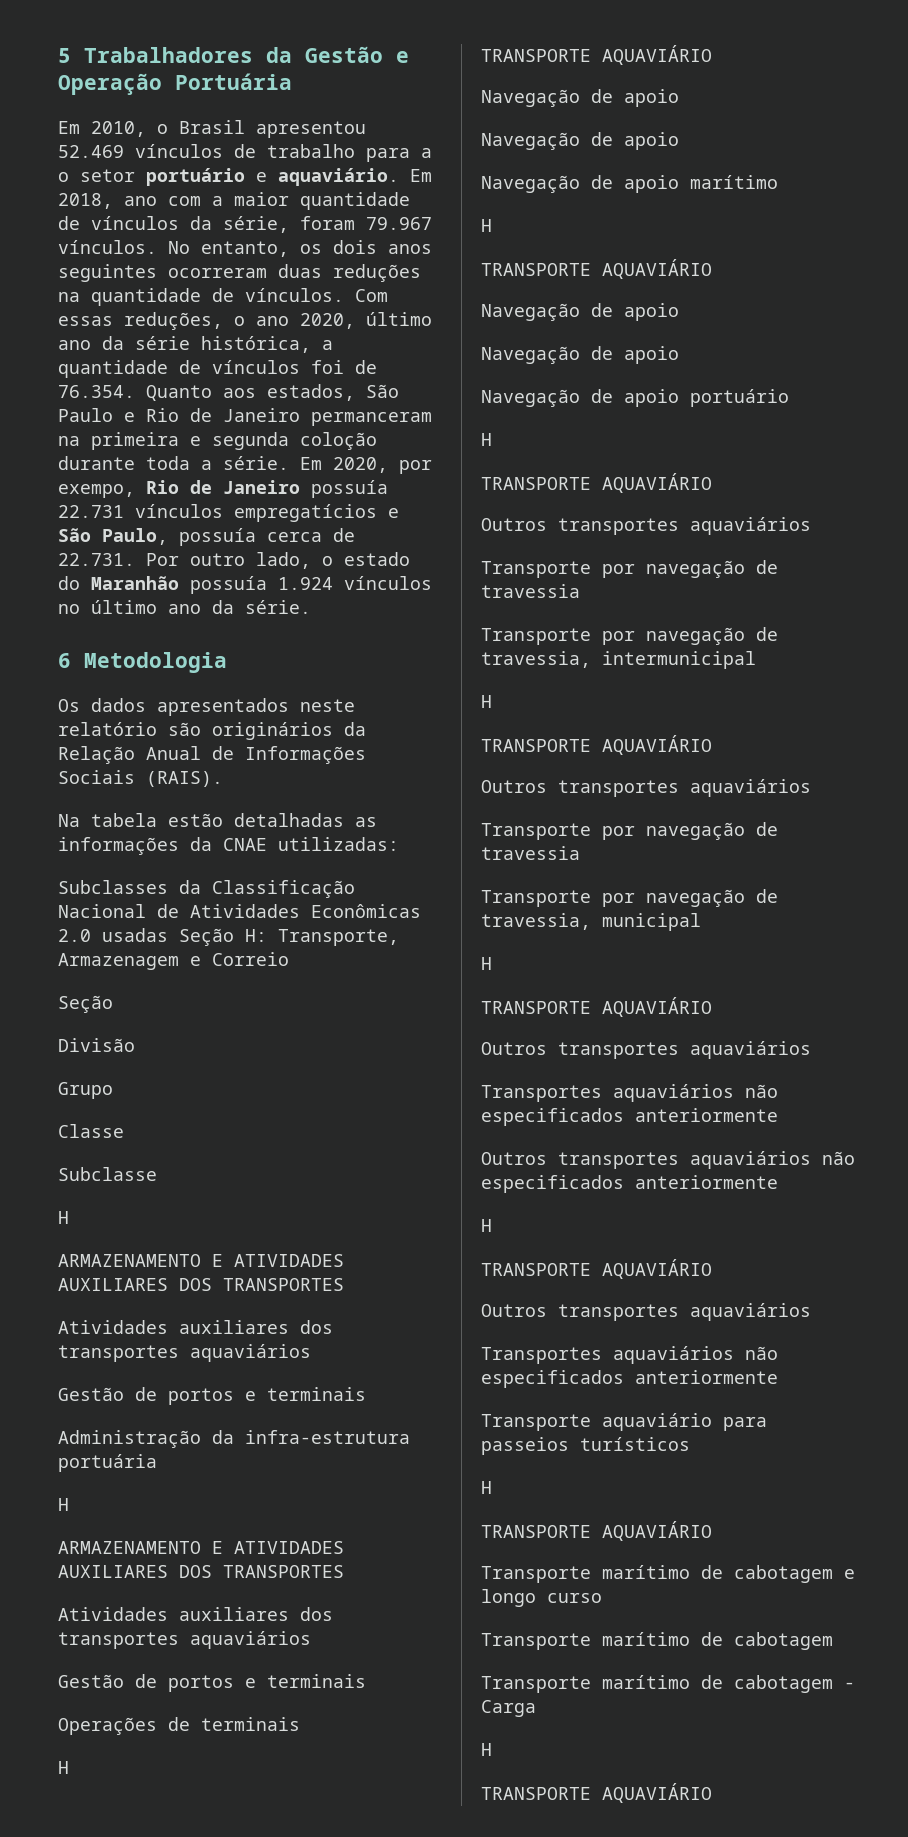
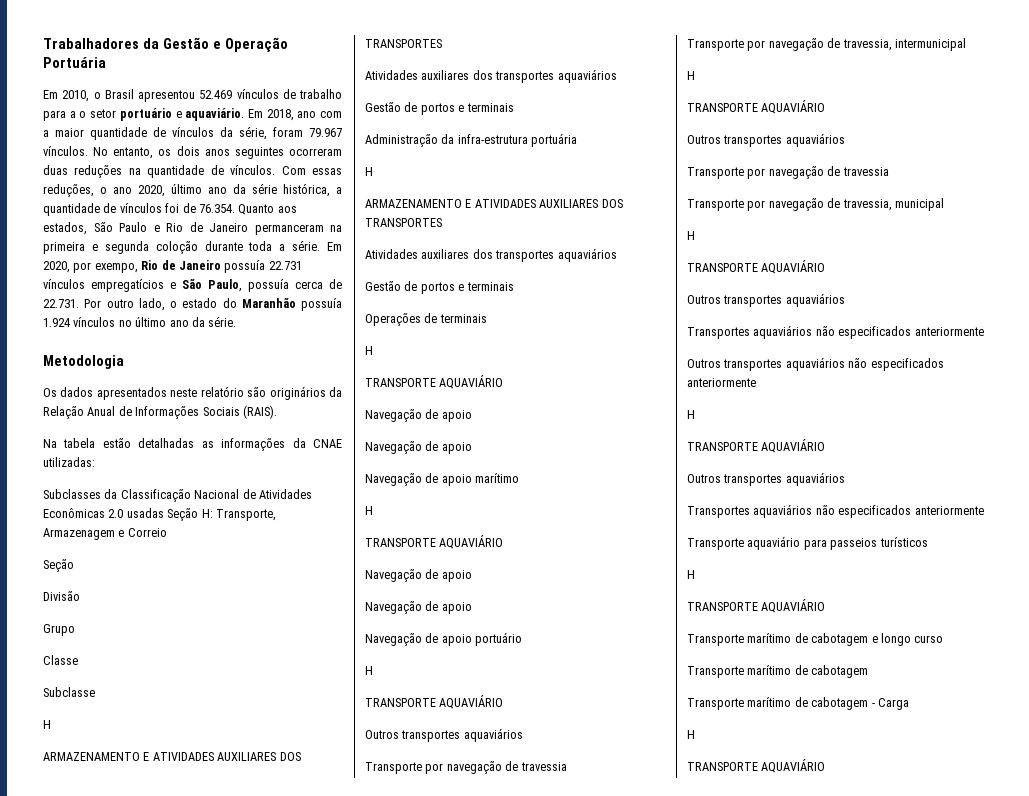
[58,48,71,63] 5 -> (43, 43) none
[58,653,71,668] 6 -> (237, 321) none

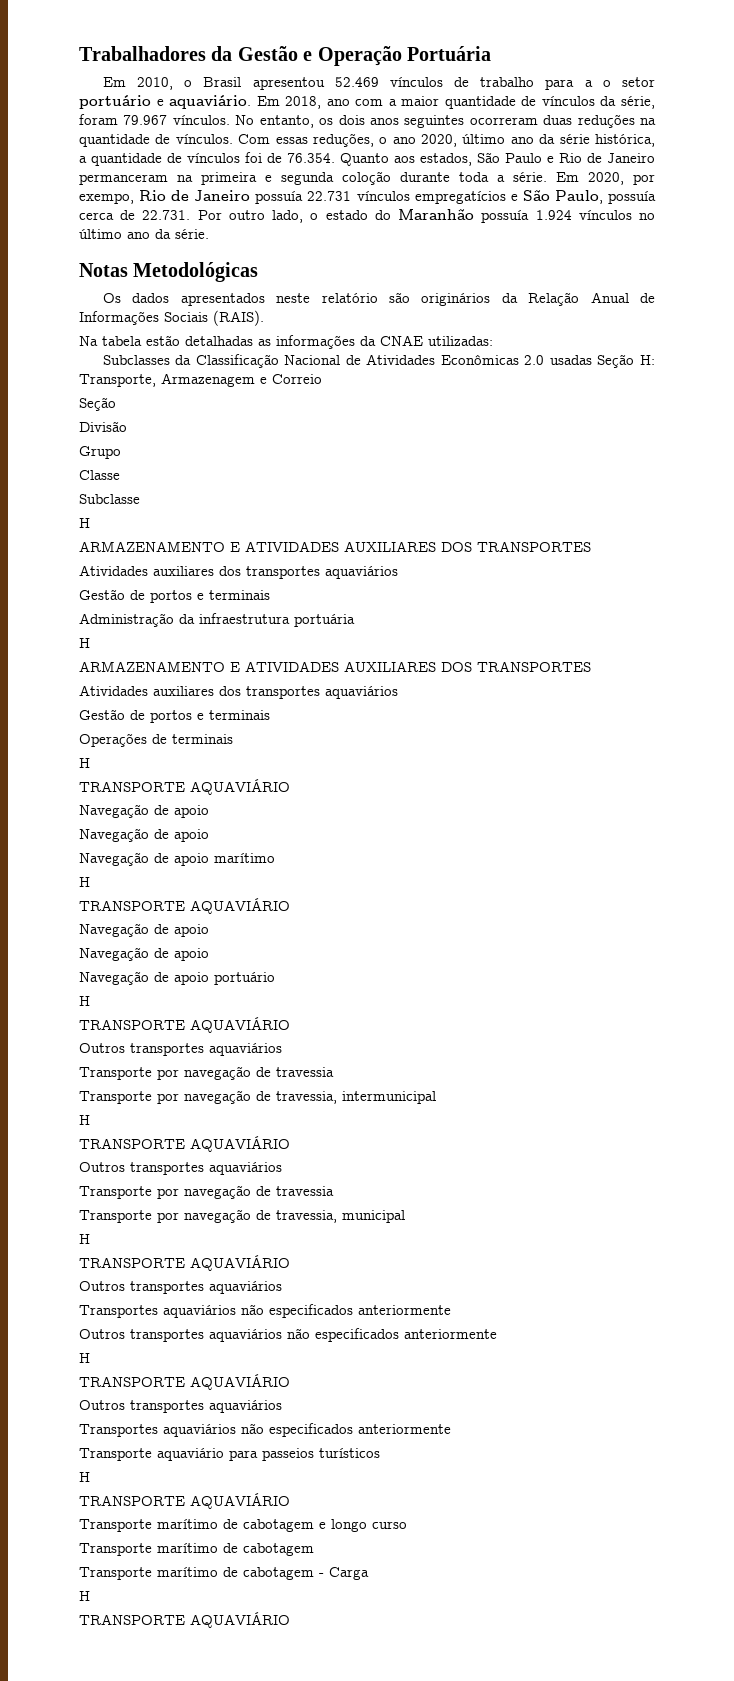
[43,355,124,369] Metodologia -> [79,262,259,282] Notas Metodológicas
[457,134,528,144] infra-estrutura -> [199,613,290,624] infraestrutura

